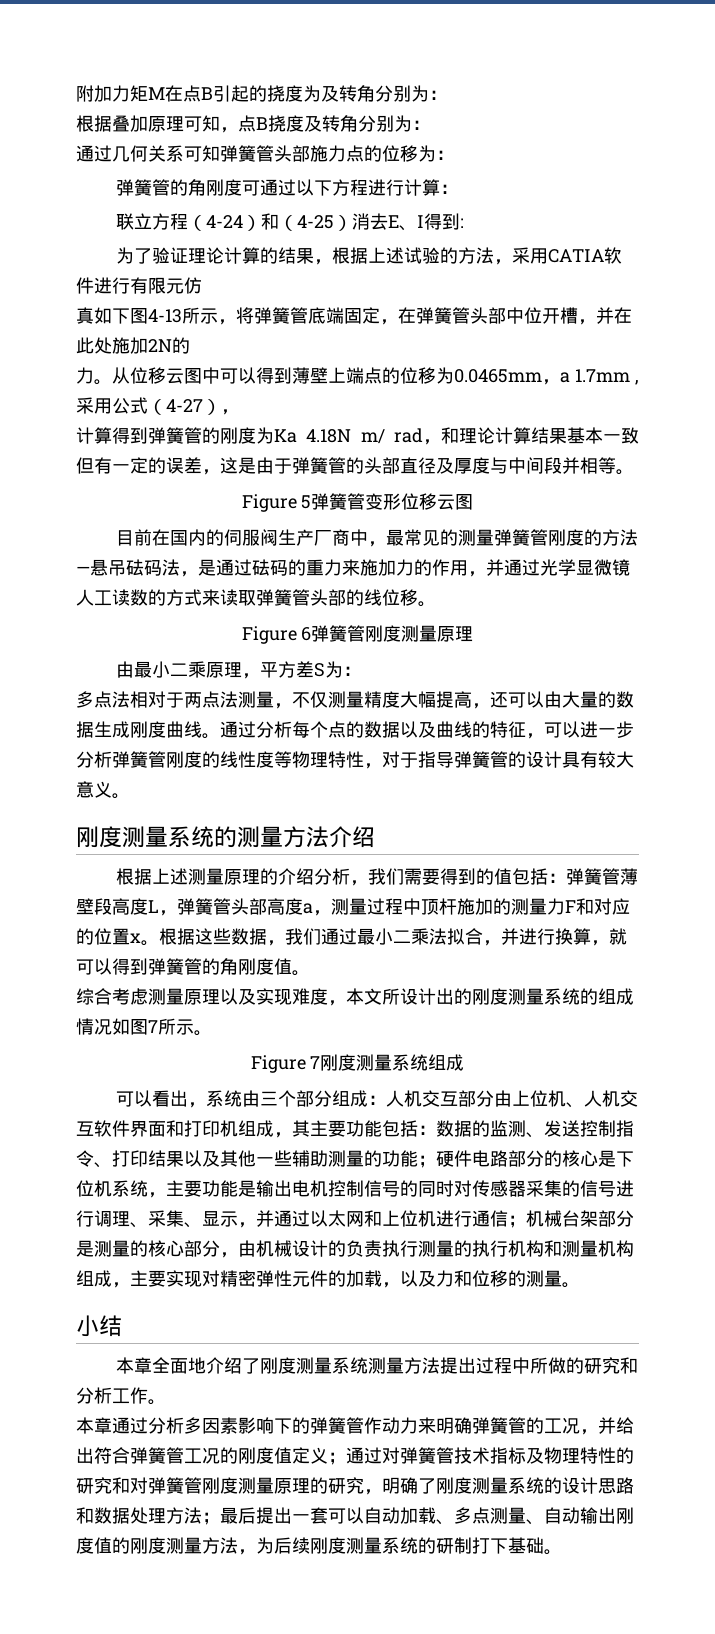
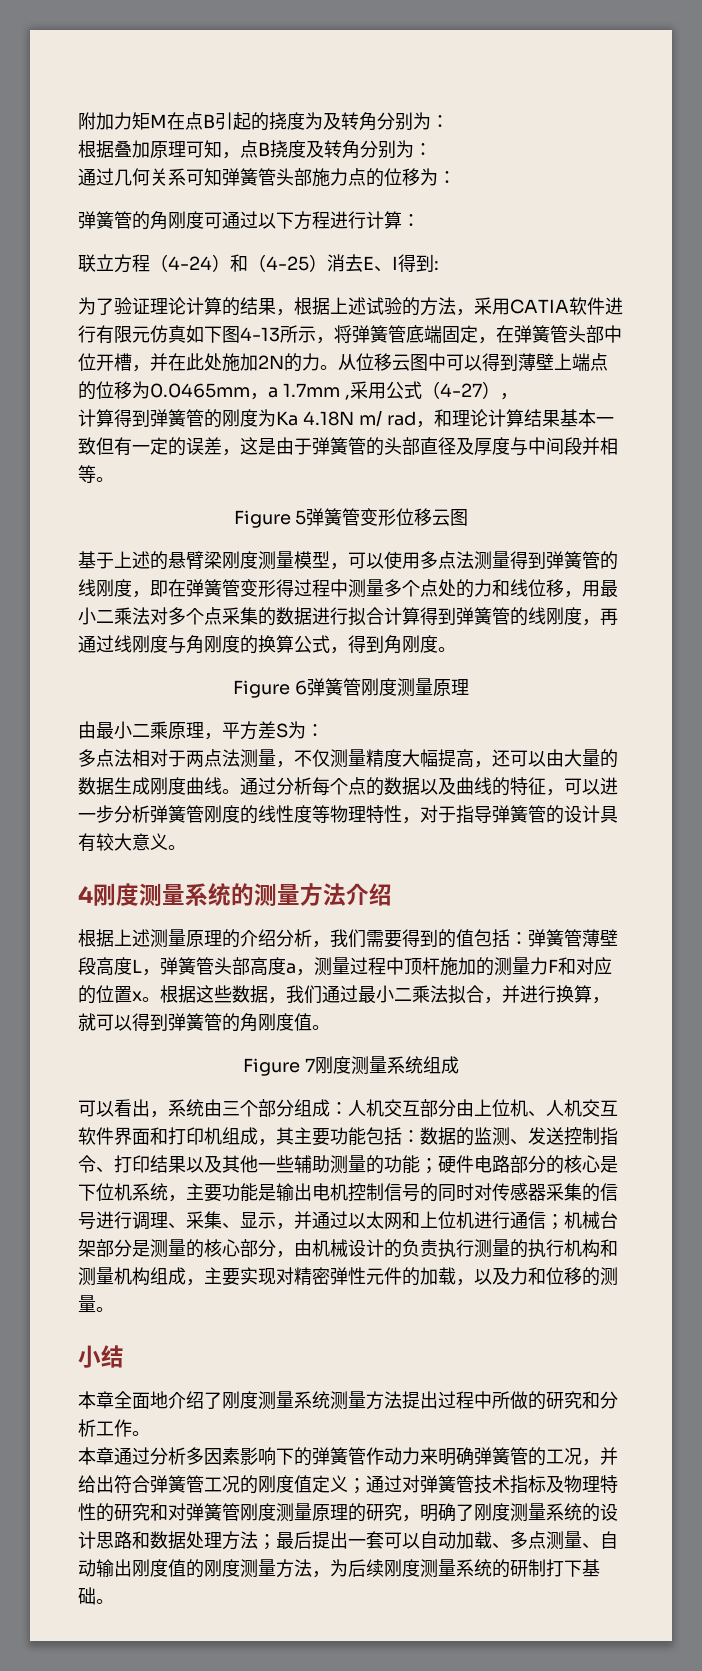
(202, 285) // -> (168, 334) none
(190, 345) // -> (302, 362) none
[116,529,639,547] [76,559,630,577] [76,589,418,606] 目前在国内的伺服阀生产厂商中，最常见的测量弹簧管刚度的方法—悬吊砝码法，是通过砝码的重力来施加力的作用，并通过光学显微镜人工读数的方式来读取弹簧管头部的线位移 -> [78,551,618,570] [78,579,618,598] [78,607,618,626] [78,635,438,654] 基于上述的悬臂梁刚度测量模型，可以使用多点法测量得到弹簧管的线刚度，即在弹簧管变形得过程中测量多个点处的力和线位移，用最小二乘法对多个点采集的数据进行拟合计算得到弹簧管的线刚度，再通过线刚度与角刚度的换算公式，得到角刚度
(130, 796) none -> [78,886,93,903] 4
[76,988,634,1006] [76,1018,212,1036] // 综合考虑测量原理以及实现难度，本文所设计出的刚度测量系统的组成情况如图7所示。 -> (330, 1027) none

